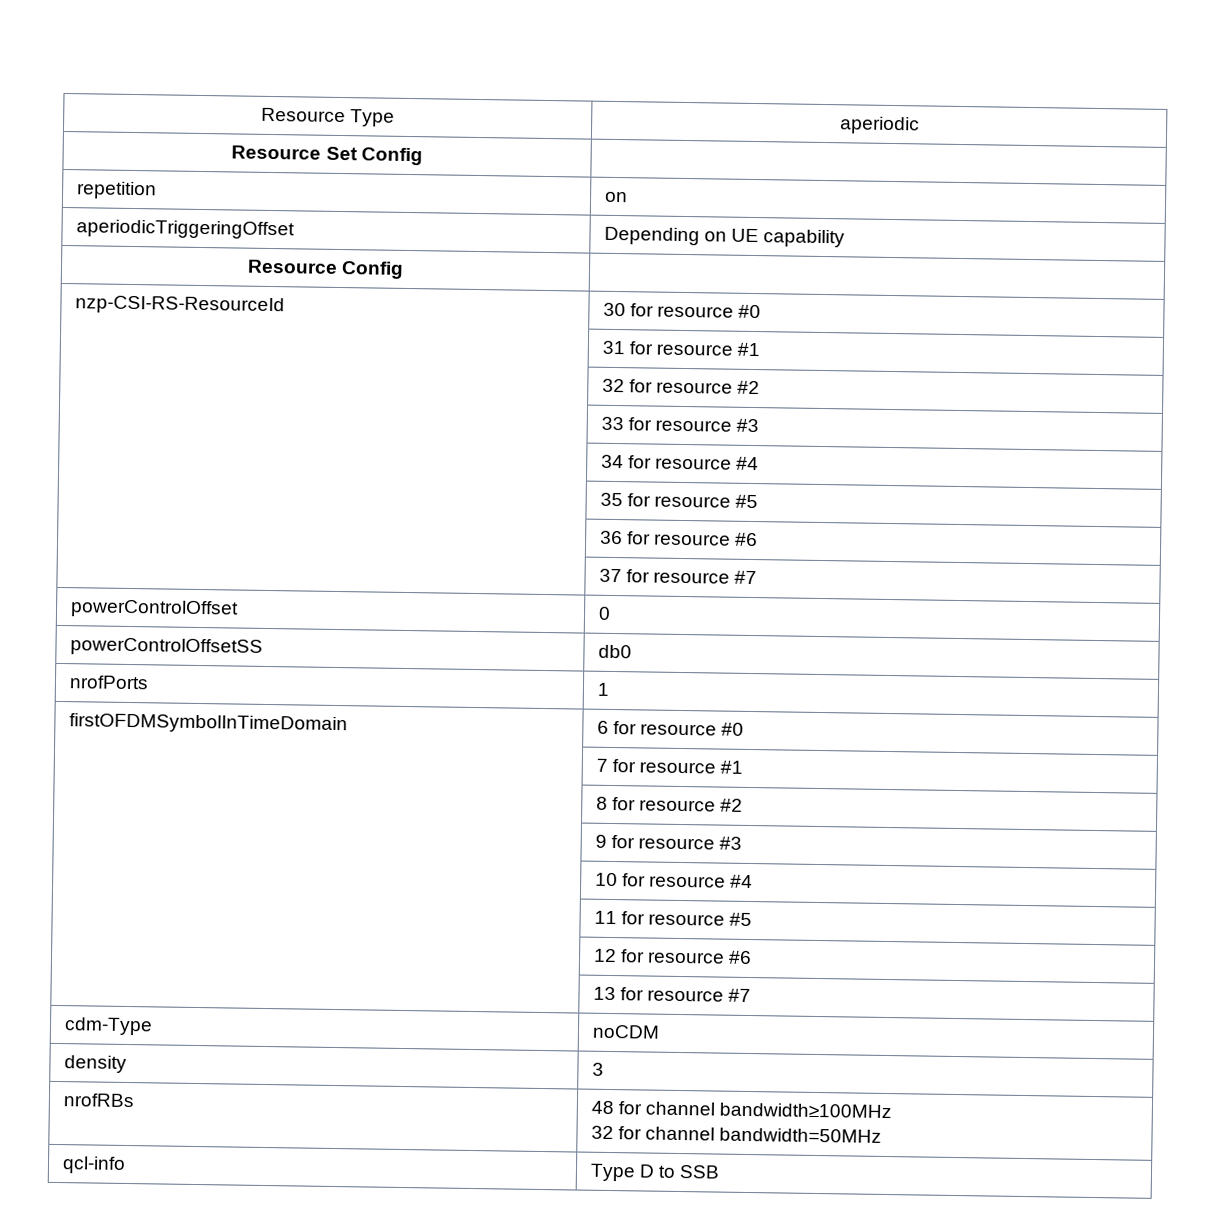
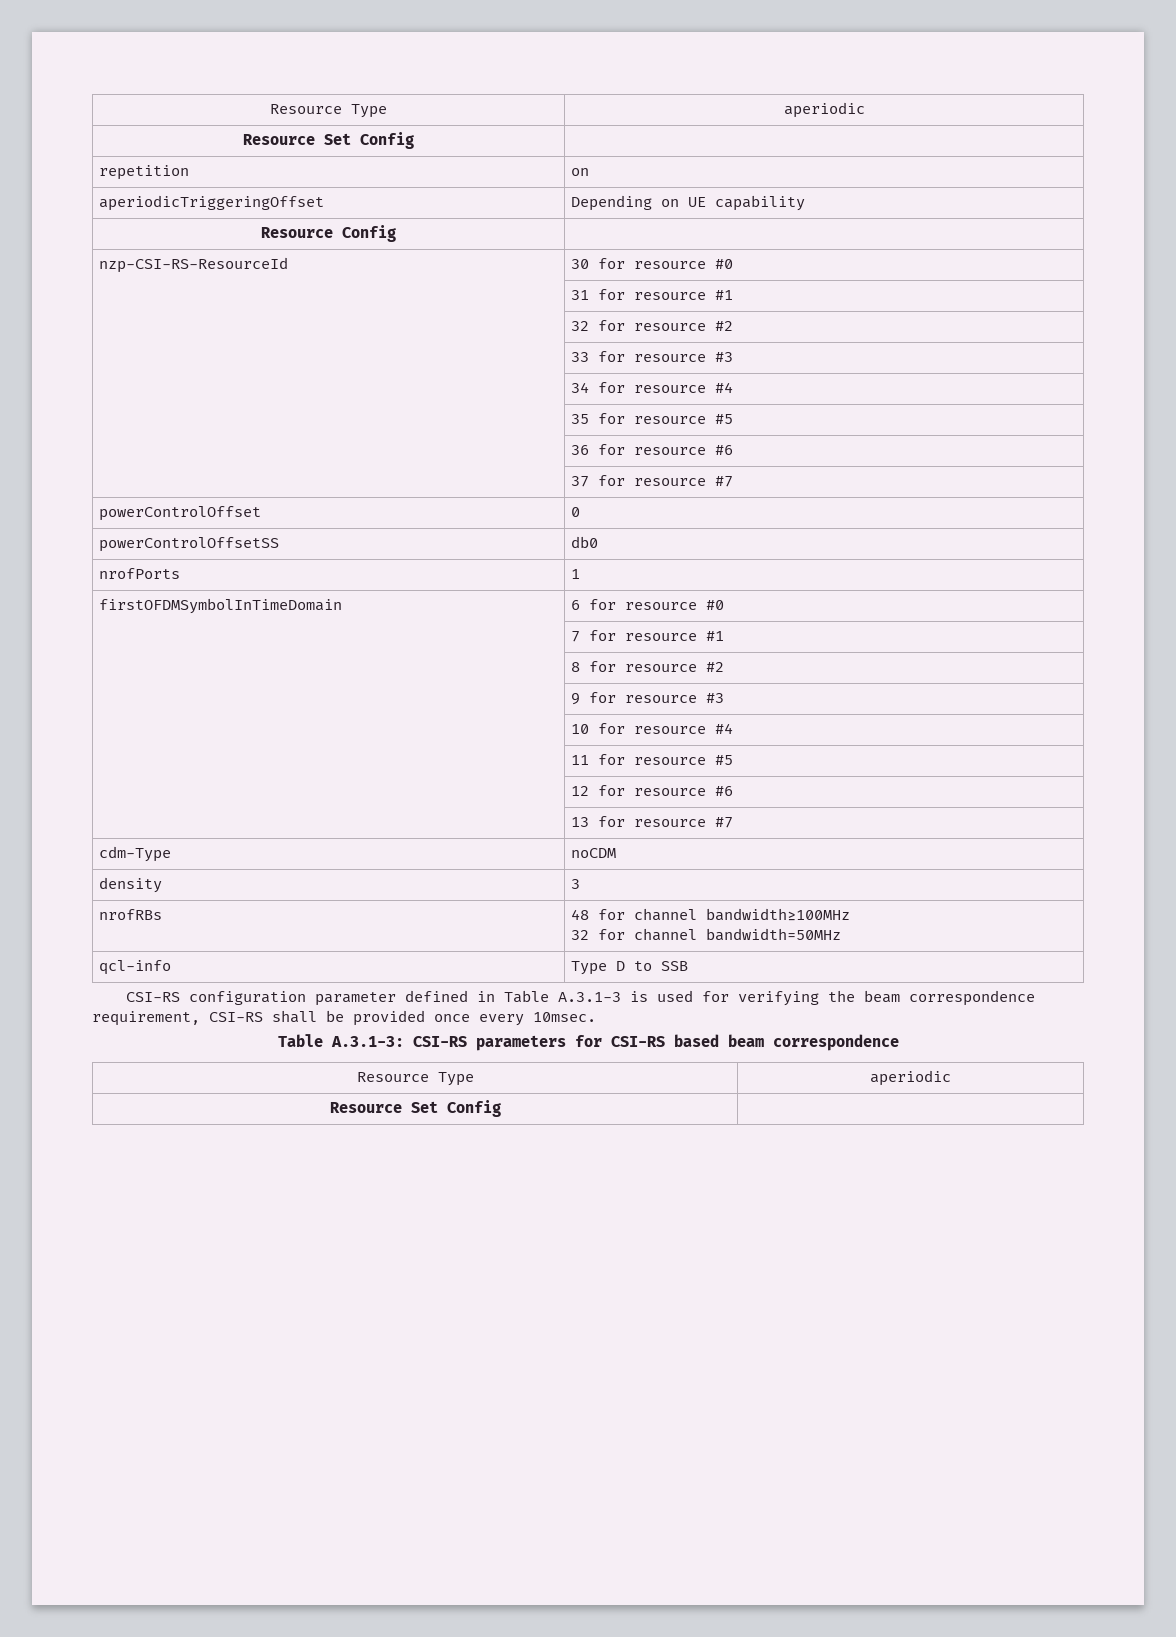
(720, 1172) none -> [125,990,1035,1006] [92,1010,596,1026] [277,1034,899,1051] [356,1072,474,1086] [870,1070,951,1086] [329,1100,501,1117] // CSI-RS configuration parameter defined in Table A.3.1-3 is used for verifying the beam correspondence requirement, CSI-RS shall be provided once every 10msec. // Table A.3.1-3: CSI-RS parameters for CSI-RS based beam correspondence // Resource Type | aperiodic // Resource Set Config |

